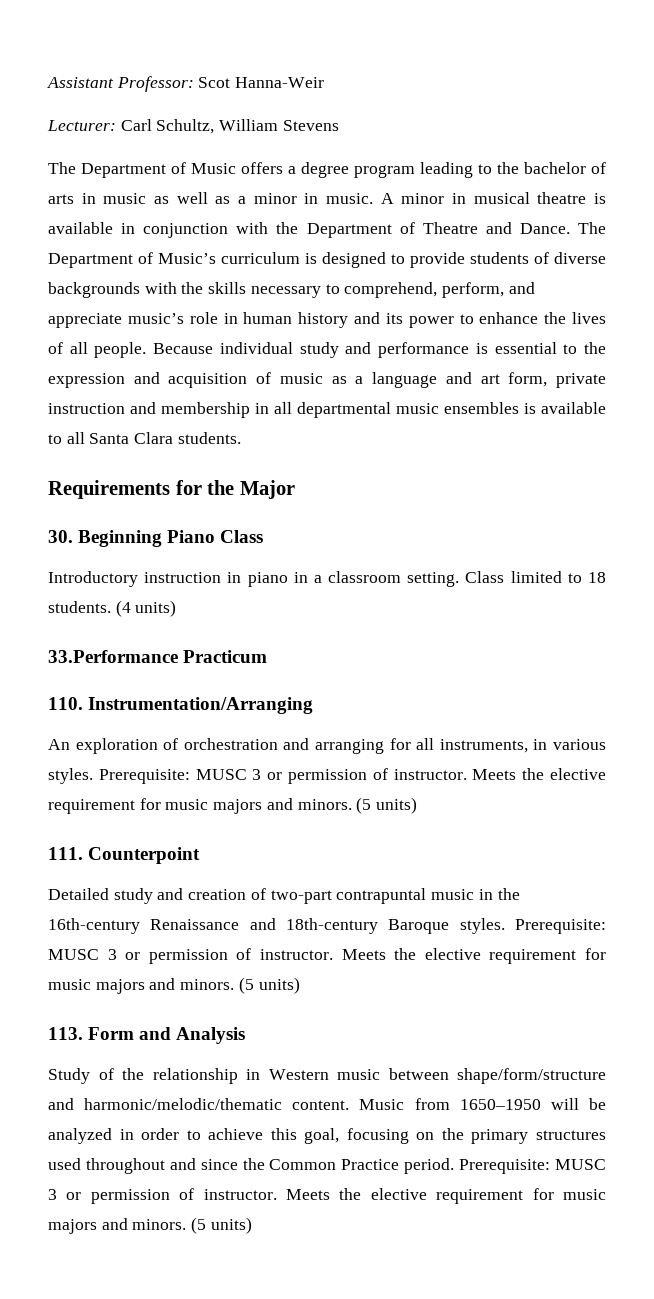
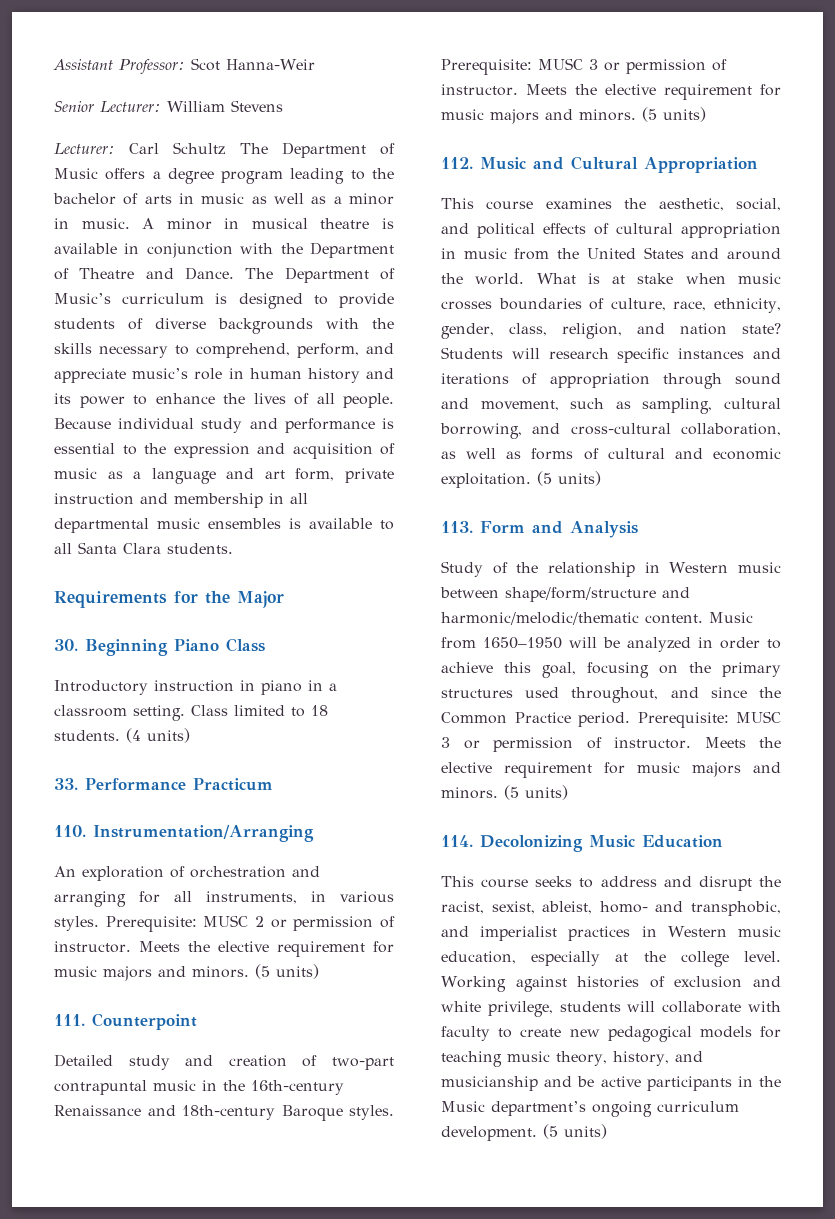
[47,119,215,134] Lecturer: Carl Schultz, -> [54,101,161,112] Senior Lecturer:
(339, 125) none -> [54,142,226,155] Lecturer: Carl Schultz
[48,650,178,663] 33.Performance -> [54,778,186,790] 33. Performance
[252,769,262,780] 3 -> [254,916,264,927] 2
(300, 985) none -> [441,156,758,173] [441,198,781,211] [441,223,781,238] [441,247,781,260] [441,273,781,285] [441,298,782,313] [441,323,781,339] [441,347,781,363] [441,373,781,389] [441,398,781,414] [440,423,781,439] [441,448,781,460] [441,471,601,488] // 112. Music and Cultural Appropriation // This course examines the aesthetic, social, and political effects of cultural appropriation in music from the United States and around the world. What is at stake when music crosses boundaries of culture, race, ethnicity, gender, class, religion, and nation state? Students will research specific instances and iterations of appropriation through sound and movement, such as sampling, cultural borrowing, and cross-cultural collaboration, as well as forms of cultural and economic exploitation. (5 units)
[85,1158,165,1174] throughout -> [571,687,659,703] throughout,
(252, 1225) none -> [441,835,723,852] [441,876,781,891] [441,901,781,916] [441,926,781,941] [441,951,781,967] [441,976,781,992] [441,1001,781,1017] [441,1026,781,1042] [441,1051,703,1067] [441,1076,781,1091] [441,1101,739,1117] [441,1124,607,1141] // 114. Decolonizing Music Education // This course seeks to address and disrupt the racist, sexist, ableist, homo- and transphobic, and imperialist practices in Western music education, especially at the college level. Working against histories of exclusion and white privilege, students will collaborate with faculty to create new pedagogical models for teaching music theory, history, and musicianship and be active participants in the Music department’s ongoing curriculum development. (5 units)

